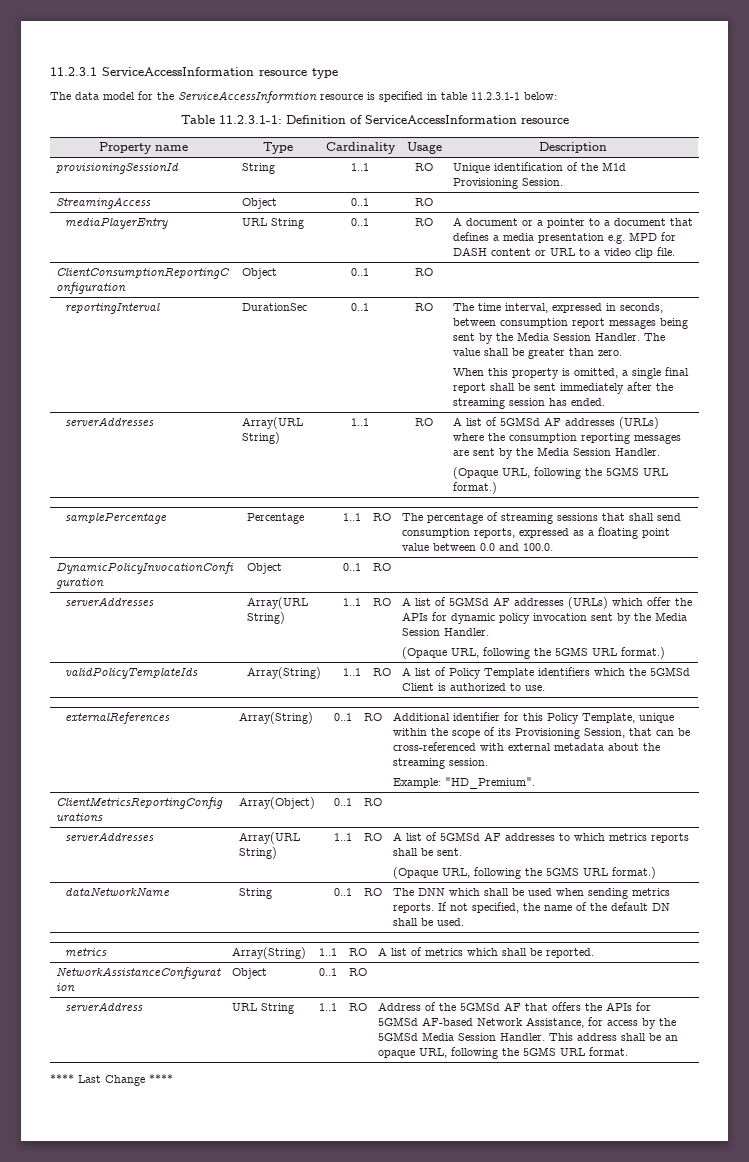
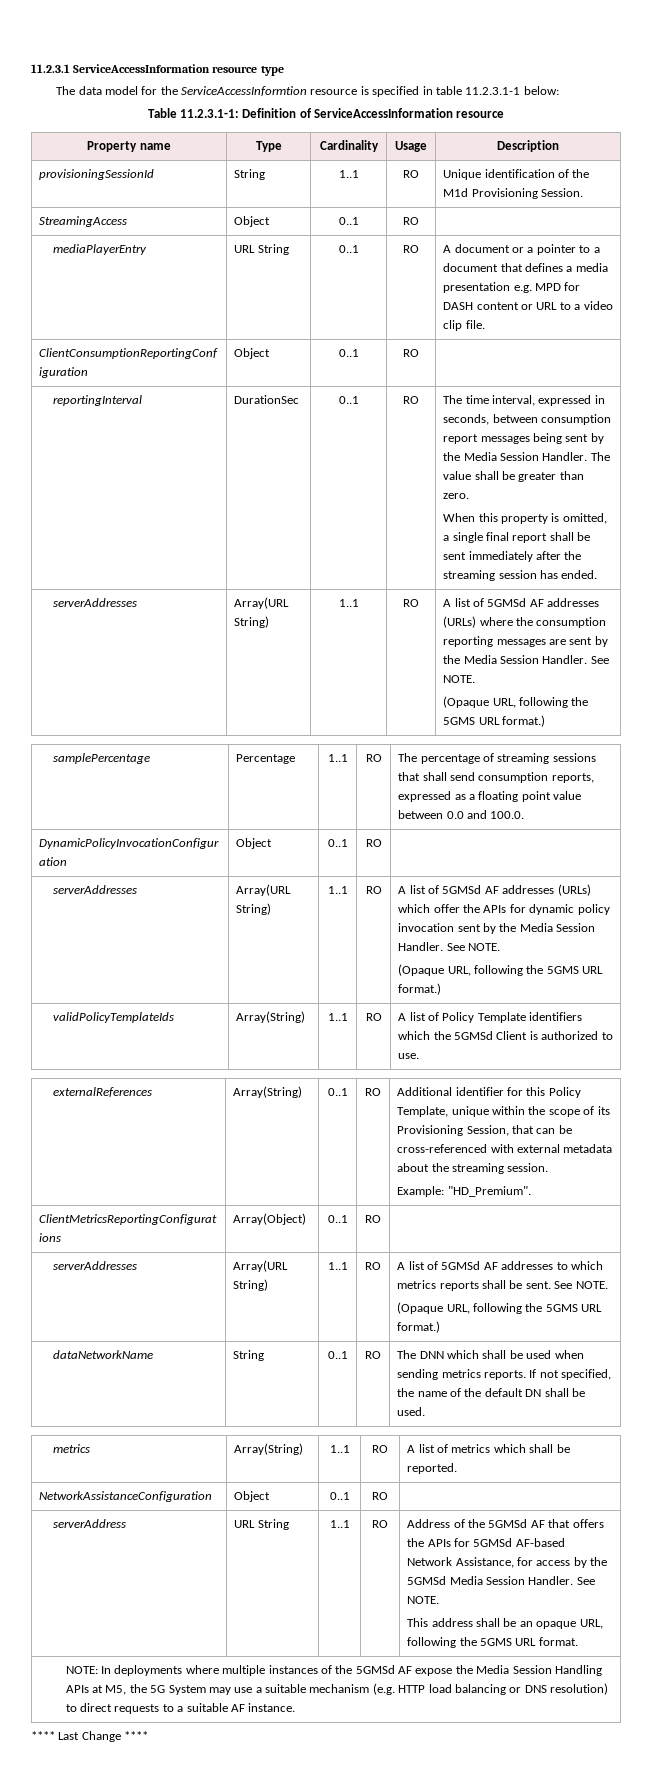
(660, 452) none -> [590,656,609,664] [443,675,476,683] See NOTE.
(489, 632) none -> [446,943,501,951] See NOTE.
(462, 852) none -> [554,1281,608,1289] See NOTE.
(545, 1037) none -> [576,1577,595,1585] [407,1596,440,1604] See NOTE. //
(628, 1051) none -> [65,1665,602,1676] [65,1683,609,1695] [65,1703,296,1714] // NOTE: In deployments where multiple instances of the 5GMSd AF expose the Media Session Handling APIs at M5, the 5G System may use a suitable mechanism (e.g. HTTP load balancing or DNS resolution) to direct requests to a suitable AF instance.

